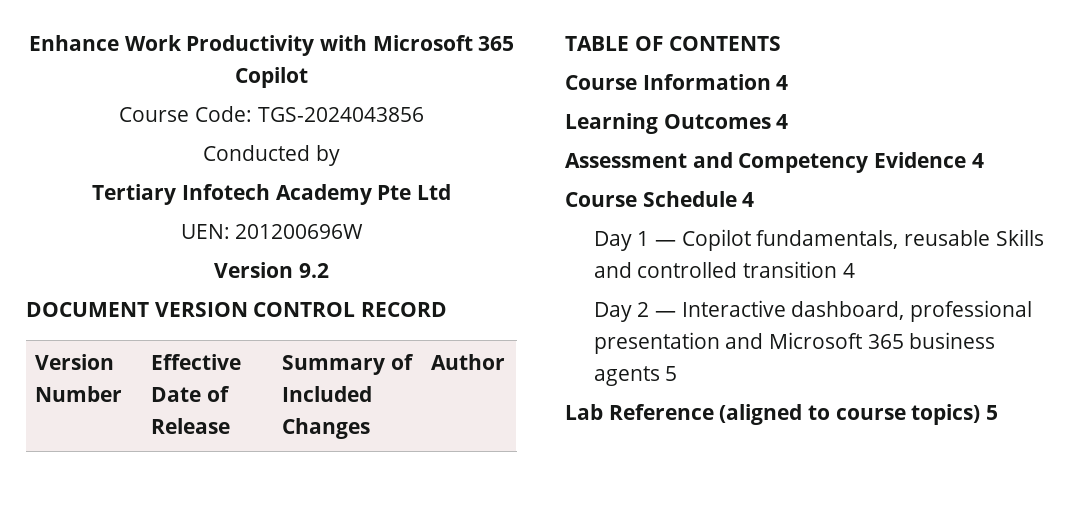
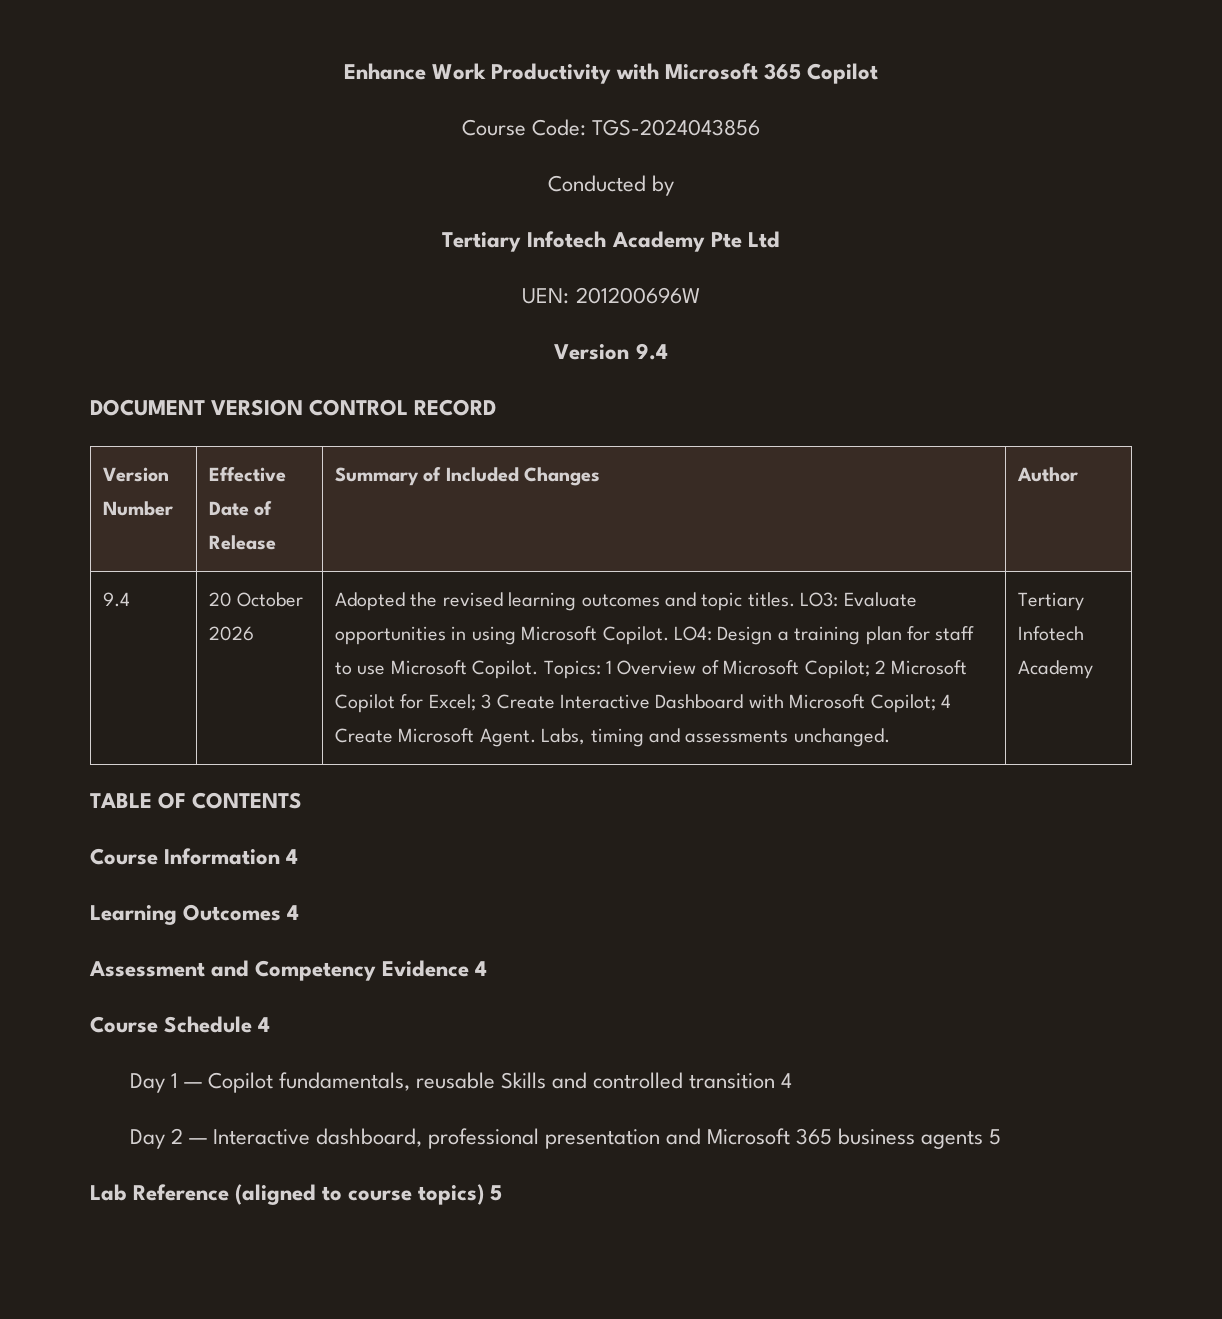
[298,263,329,278] 9.2 -> [635,343,668,360] 9.4
(506, 362) none -> [103,592,131,607] [209,592,304,607] [209,626,255,641] [335,592,917,611] [335,626,975,645] [335,660,968,679] [335,694,952,713] [335,728,890,747] [1018,592,1085,611] [1018,626,1085,641] [1018,660,1094,679] // 9.4 | 20 October 2026 | Adopted the revised learning outcomes and topic titles. LO3: Evaluate opportunities in using Microsoft Copilot. LO4: Design a training plan for staff to use Microsoft Copilot. Topics: 1 Overview of Microsoft Copilot; 2 Microsoft Copilot for Excel; 3 Create Interactive Dashboard with Microsoft Copilot; 4 Create Microsoft Agent. Labs, timing and assessments unchanged. | Tertiary Infotech Academy

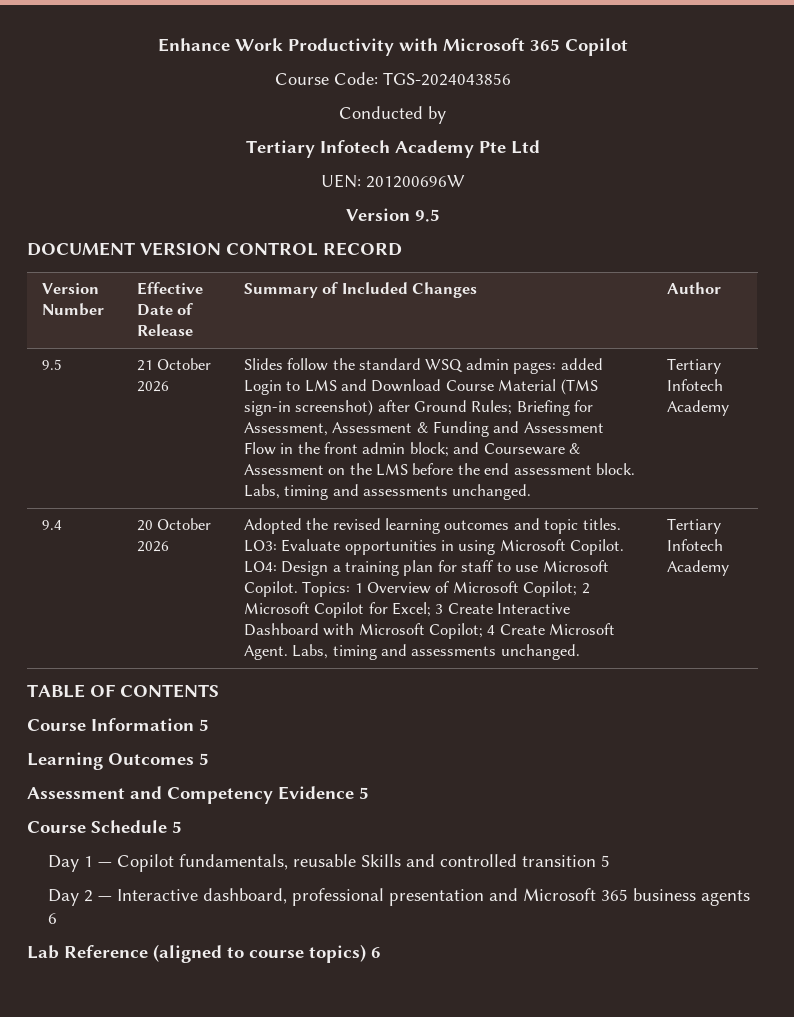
[635,343,668,360] 9.4 -> [414,209,440,222] 9.5
(1079, 474) none -> [41,359,62,370] [136,358,212,371] [136,381,169,392] [243,358,603,374] [243,379,598,395] [243,400,594,416] [243,421,604,437] [243,442,582,457] [243,463,636,476] [243,484,532,500] [666,358,721,374] [666,379,723,391] [666,400,729,416] // 9.5 | 21 October 2026 | Slides follow the standard WSQ admin pages: added Login to LMS and Download Course Material (TMS sign-in screenshot) after Ground Rules; Briefing for Assessment, Assessment & Funding and Assessment Flow in the front admin block; and Courseware & Assessment on the LMS before the end assessment block. Labs, timing and assessments unchanged. | Tertiary Infotech Academy
[286,849,299,864] 4 -> [199,719,209,731] 5
[287,905,300,920] 4 -> [199,753,209,765] 5
[475,961,488,976] 4 -> [359,787,369,799] 5
[258,1017,271,1032] 4 -> [172,821,182,833] 5
[781,1073,793,1088] 4 -> [601,855,611,867] 5
[989,1129,1002,1145] 5 -> [48,913,58,924] 6
[490,1185,503,1201] 5 -> [371,947,381,958] 6

